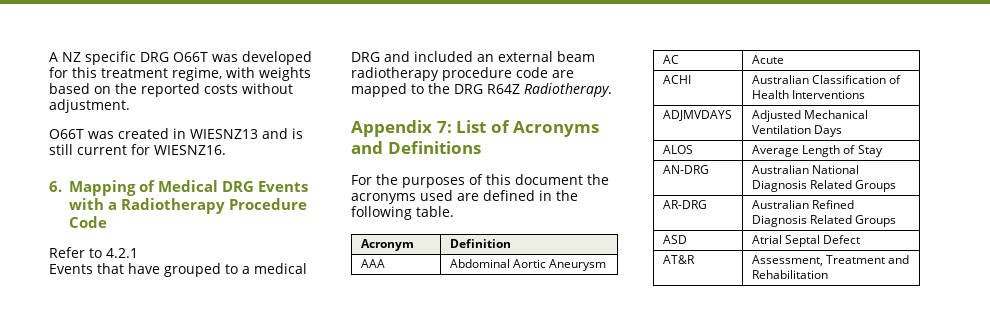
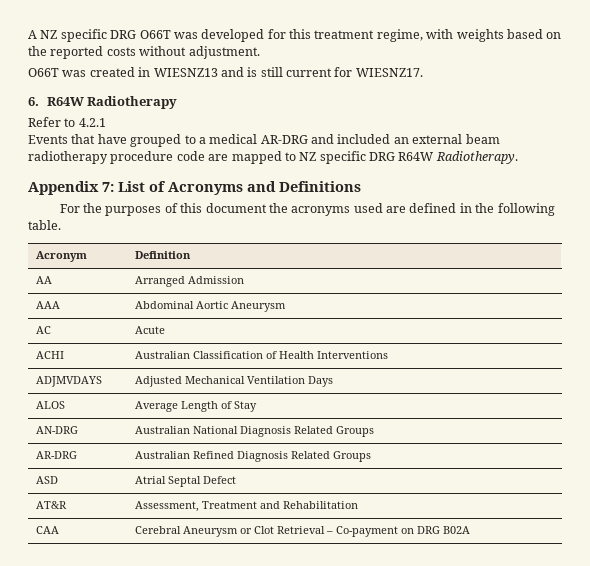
[154,145,226,155] WIESNZ16. -> [355,68,423,77] WIESNZ17.
[68,180,308,196] [68,198,117,210] Mapping of Medical DRG Events with a -> [46,97,84,106] R64W
[228,198,307,210] [68,216,107,228] Procedure Code -> (178, 102) none
[351,52,380,62] DRG -> [260,135,308,144] AR-DRG
[428,83,520,94] the DRG R64Z -> [299,151,434,164] NZ specific DRG R64W
(511, 243) none -> [35,276,52,284] [134,276,244,287] // AA | Arranged Admission
(828, 274) none -> [35,526,59,534] [134,526,470,537] // CAA | Cerebral Aneurysm or Clot Retrieval – Co-payment on DRG B02A

